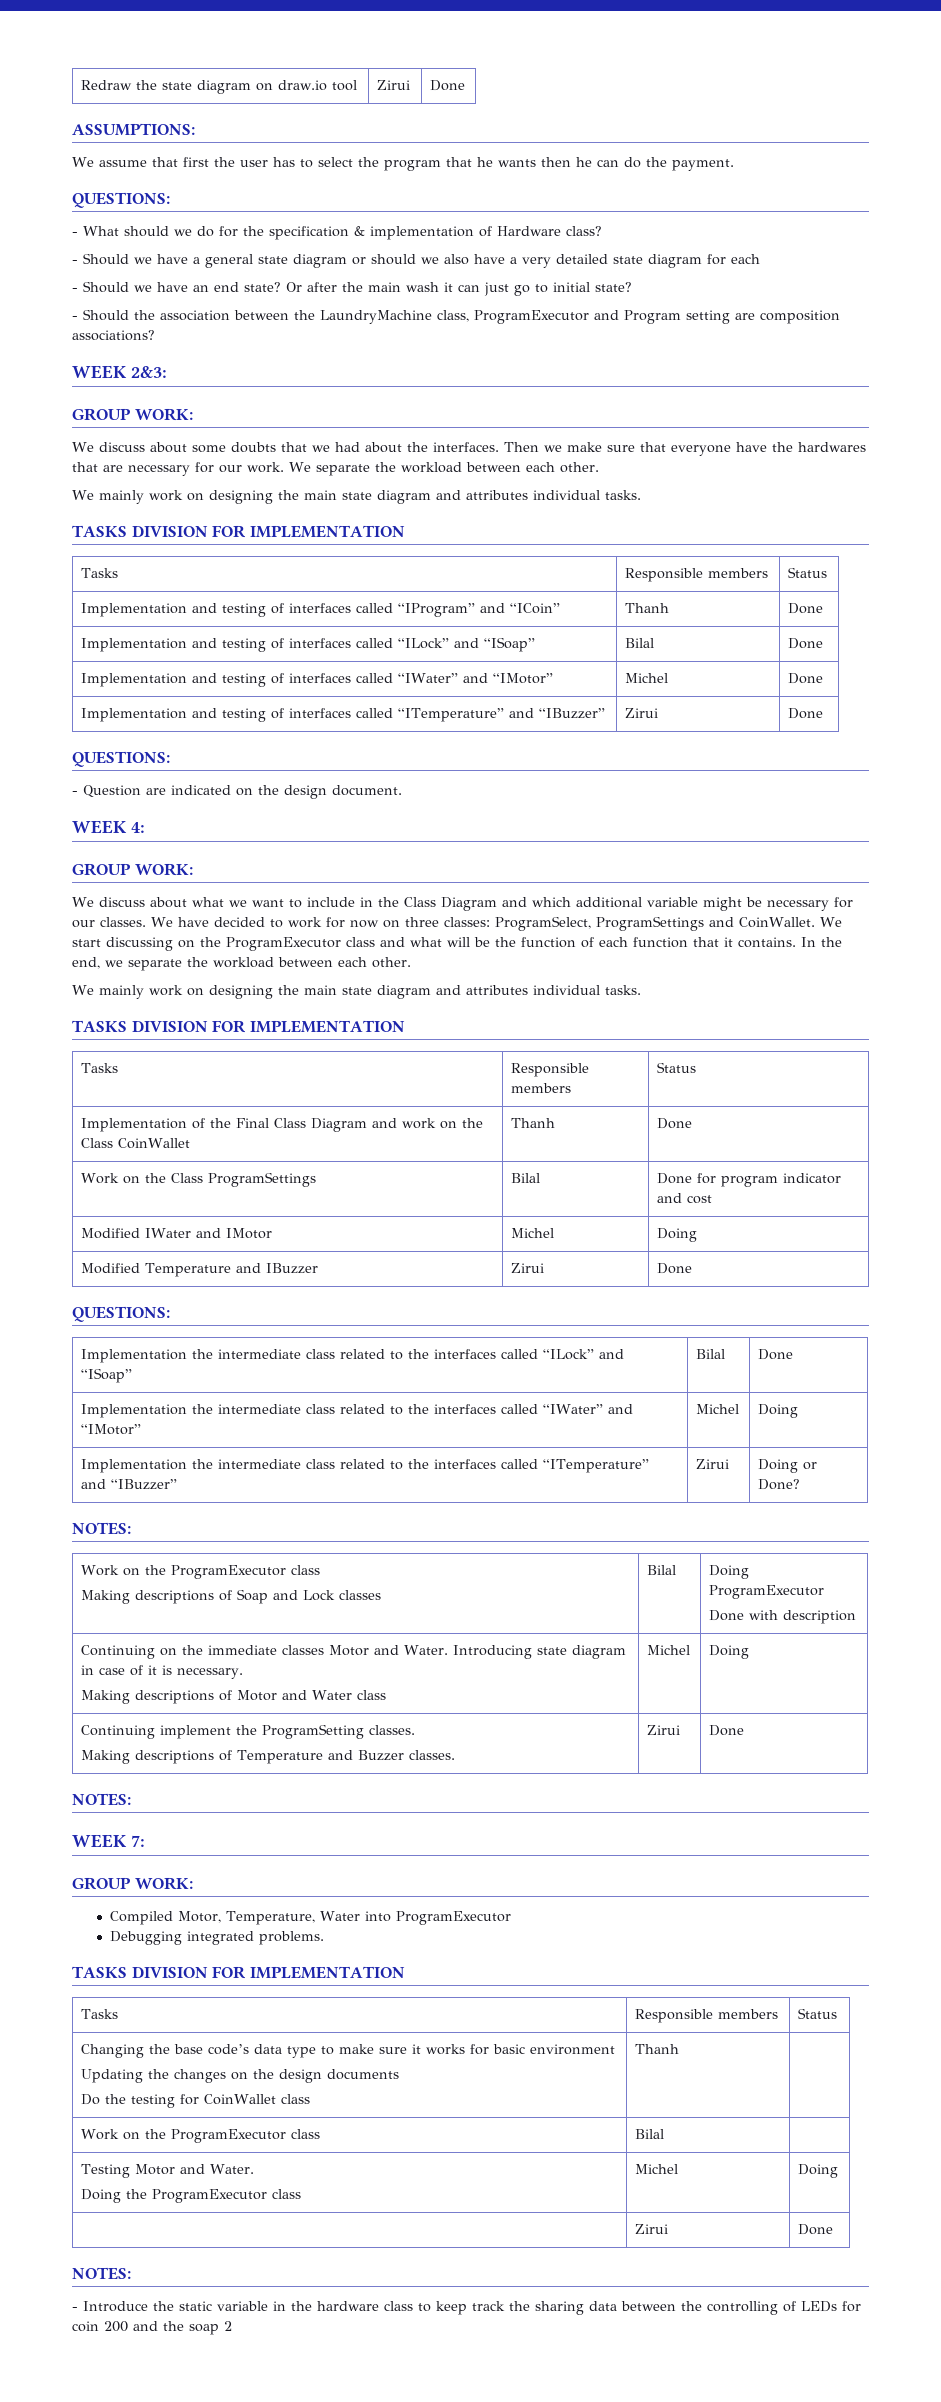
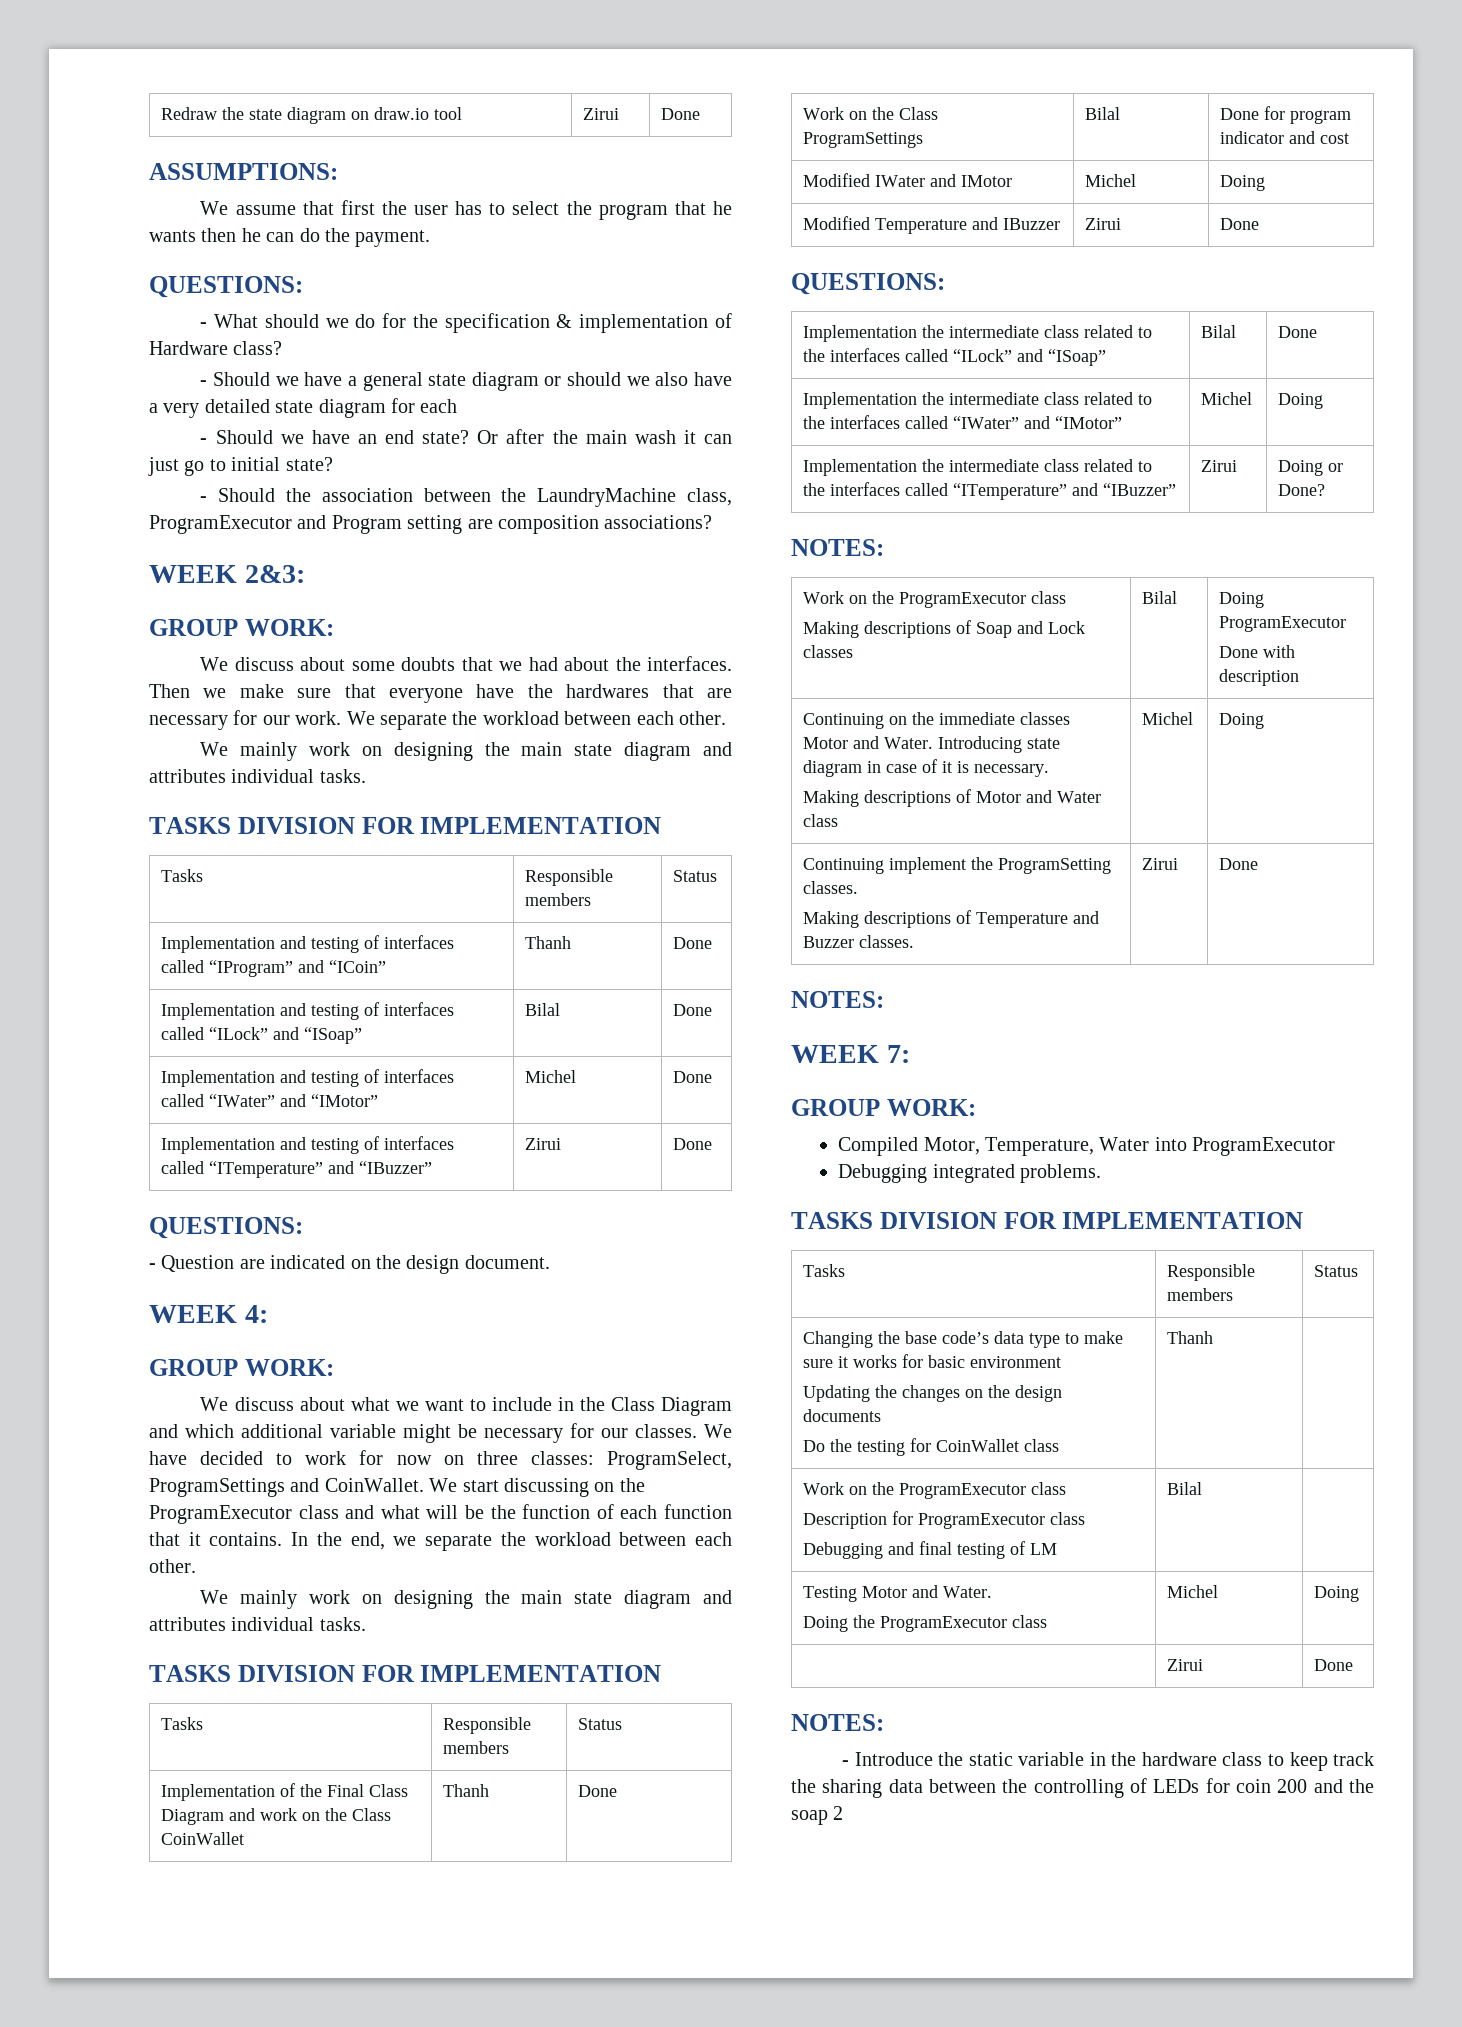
(321, 2134) none -> [803,1511,1086,1529] [803,1541,1058,1559] // Description for ProgramExecutor class // Debugging and final testing of LM

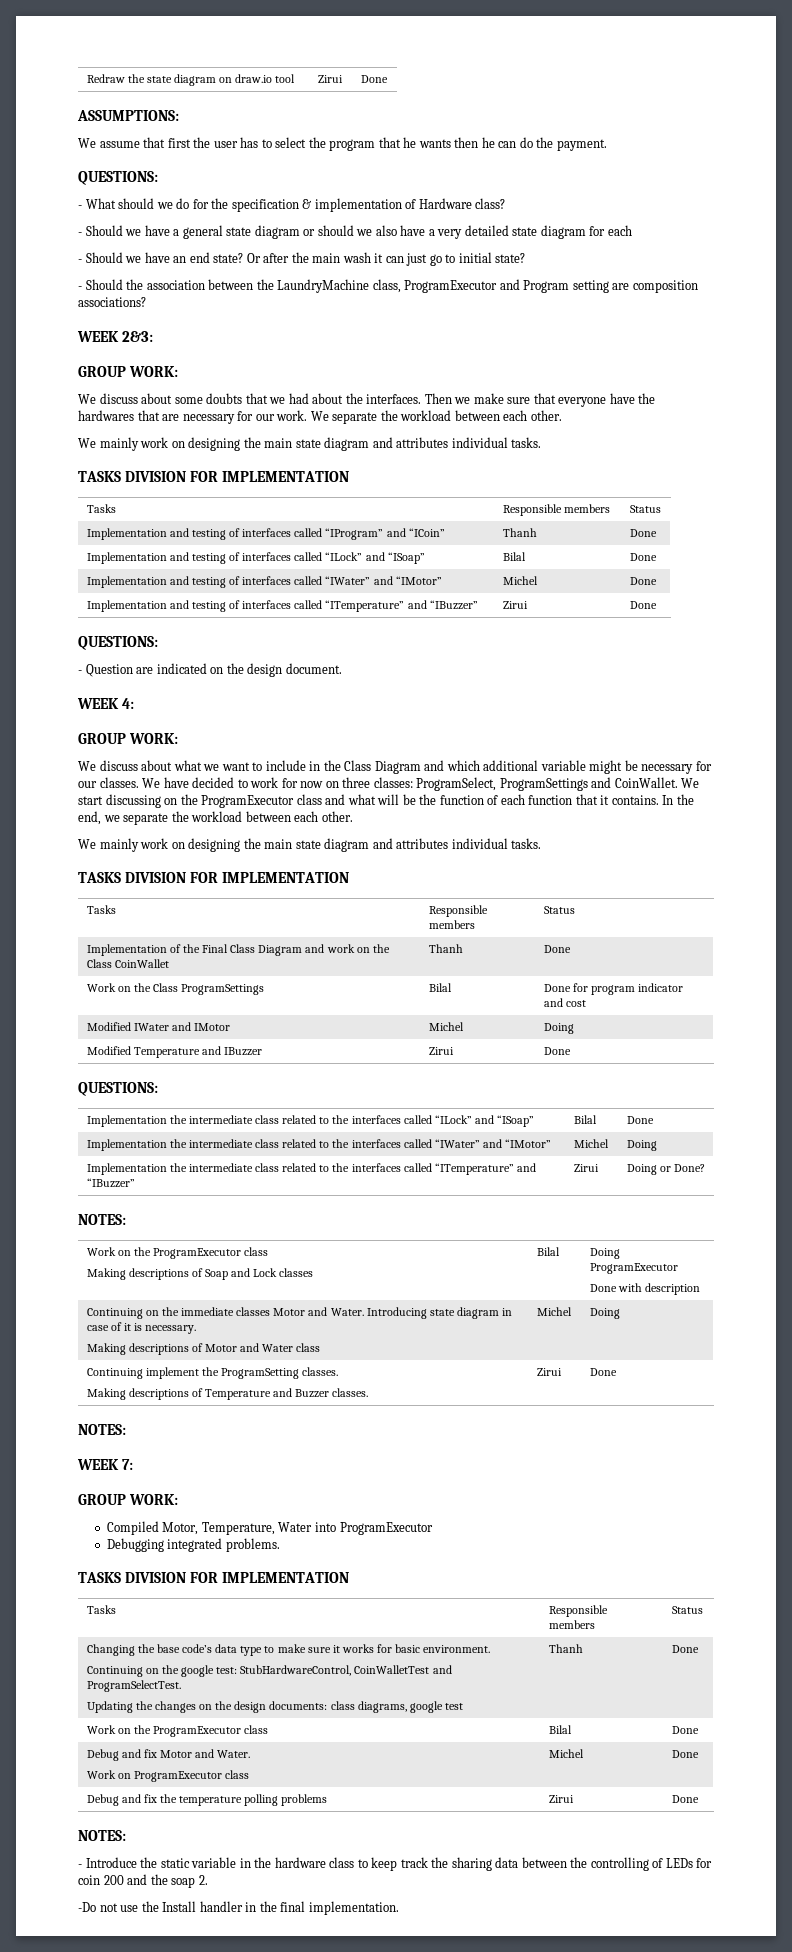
[970,1356,1062,1368] environment -> [423,1645,491,1653] [86,1665,452,1677] [86,1680,181,1692] environment. // Continuing on the google test: StubHardwareControl, CoinWalletTest and ProgramSelectTest.
[803,1409,882,1422] [803,1438,1060,1456] [1167,1331,1214,1344] [803,1482,1067,1499] [803,1511,1086,1529] [803,1541,1058,1559] [1167,1482,1203,1495] [803,1586,858,1602] documents // Do the testing for CoinWallet class | Thanh | // Work on the ProgramExecutor class // Description for ProgramExecutor class // Debugging and final testing of LM | Bilal | // Testing -> [269,1701,463,1713] [548,1644,583,1653] [671,1645,699,1653] [86,1725,269,1737] [548,1725,572,1734] [671,1726,699,1734] [86,1749,158,1761] documents: class diagrams, google test | Thanh | Done // Work on the ProgramExecutor class | Bilal | Done // Debug and fix
[803,1615,876,1632] Doing the -> [86,1770,131,1779] Work on
[1314,1586,1360,1602] Doing // -> [671,1750,699,1758] [86,1794,328,1806] Done // Debug and fix the temperature polling problems
[833,1806,844,1820] 2 -> [198,1875,208,1885] [78,1901,399,1915] 2. // -Do not use the Install handler in the final implementation.

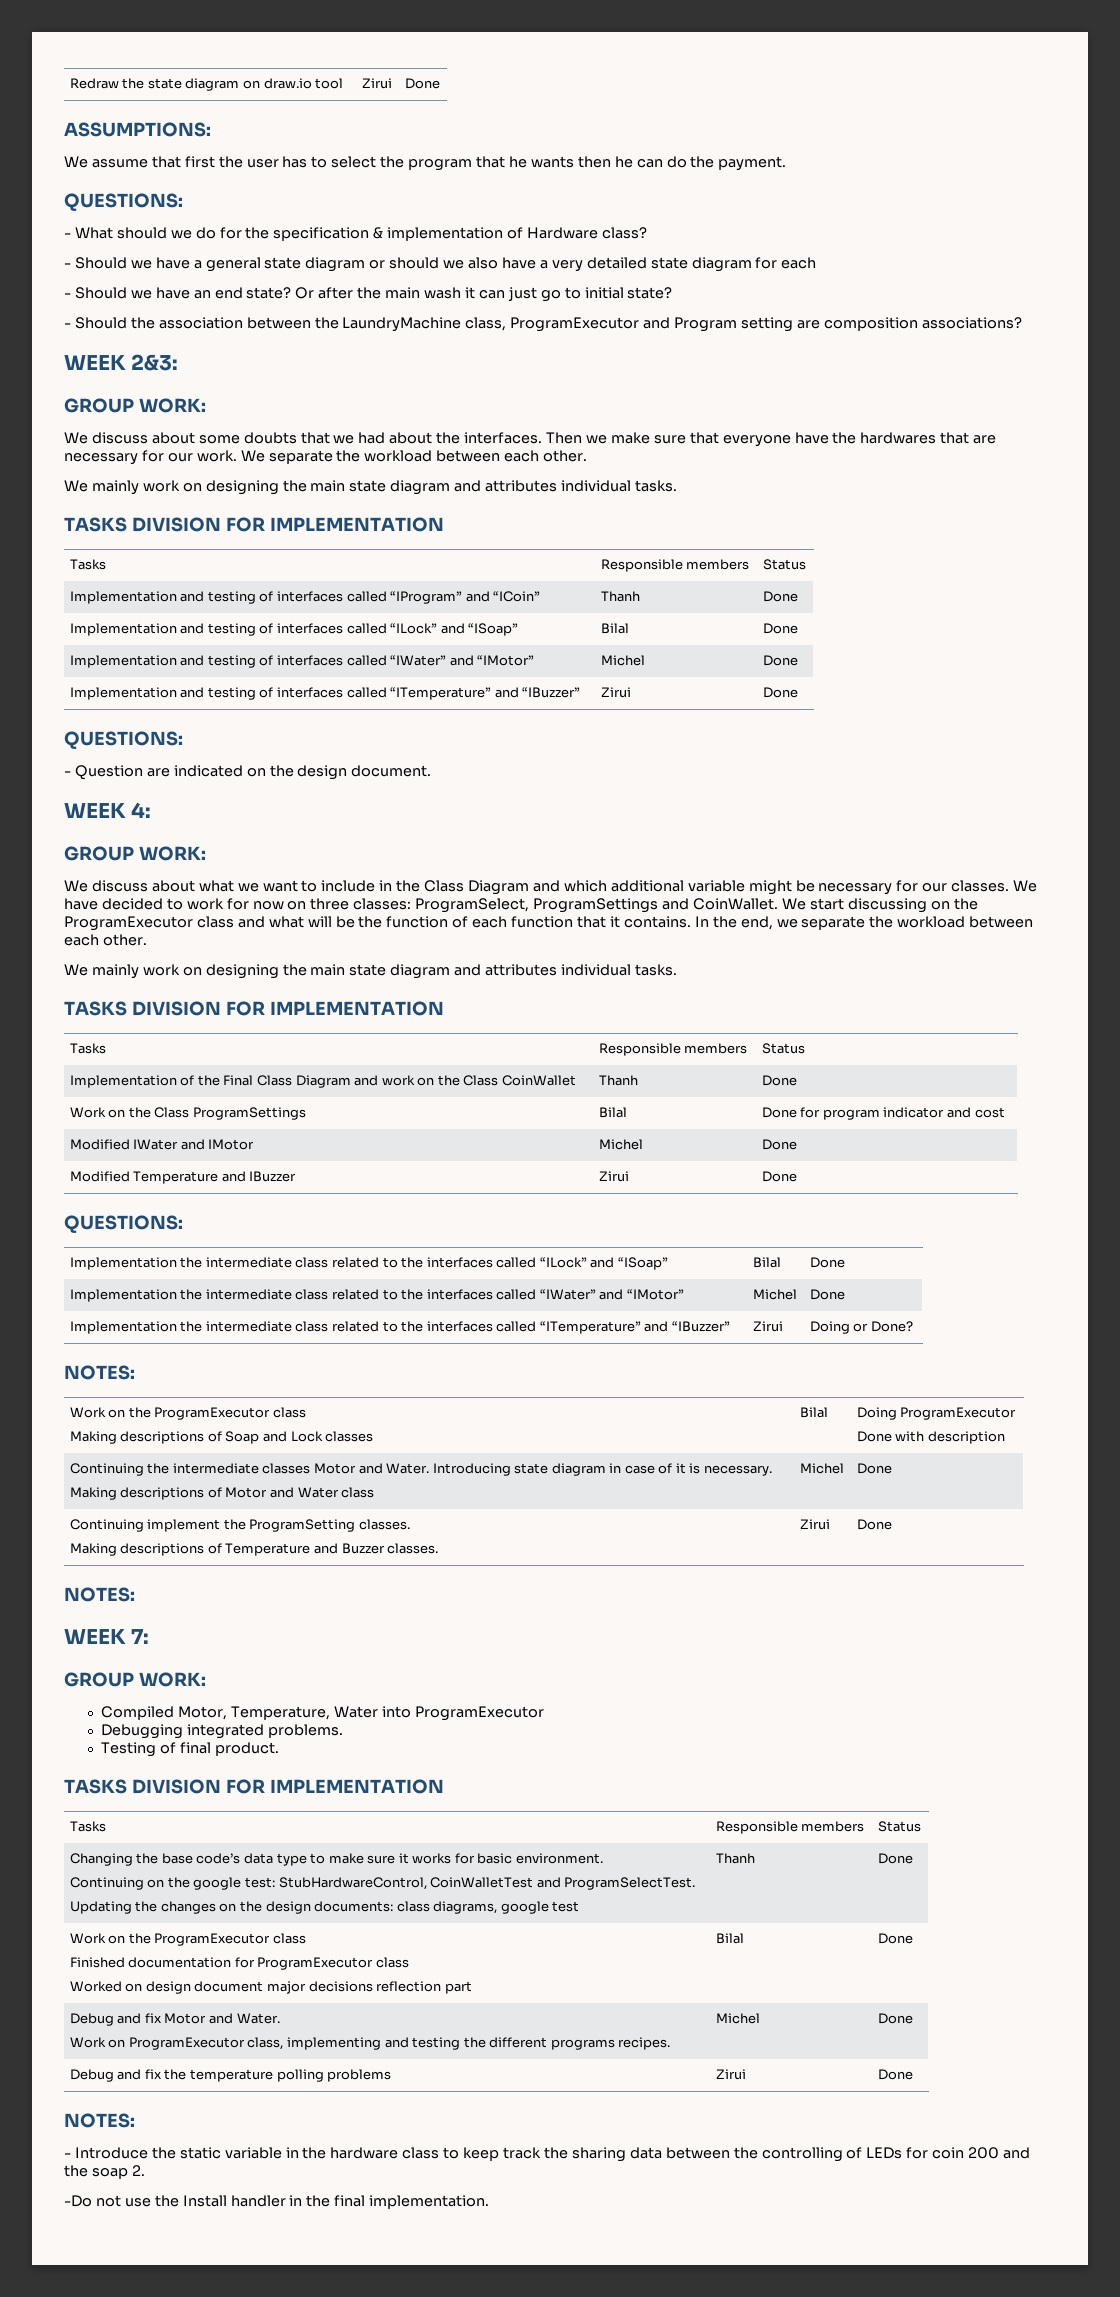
[543,1023,574,1034] Doing -> [761,1139,797,1150] Done
[626,1140,657,1151] Doing -> [809,1289,845,1300] Done
[145,1307,235,1316] on the immediate -> [147,1463,259,1474] the intermediate
[589,1308,620,1319] Doing -> [856,1463,892,1474] Done
(280, 1545) none -> [101,1742,279,1757] // Testing of final product.
(269, 1729) none -> [69,1957,409,1970] [69,1981,472,1994] // Finished documentation for ProgramExecutor class // Worked on design document major decisions reflection part
[225,1770,250,1779] class -> [247,2037,671,2050] class, implementing and testing the different programs recipes.

